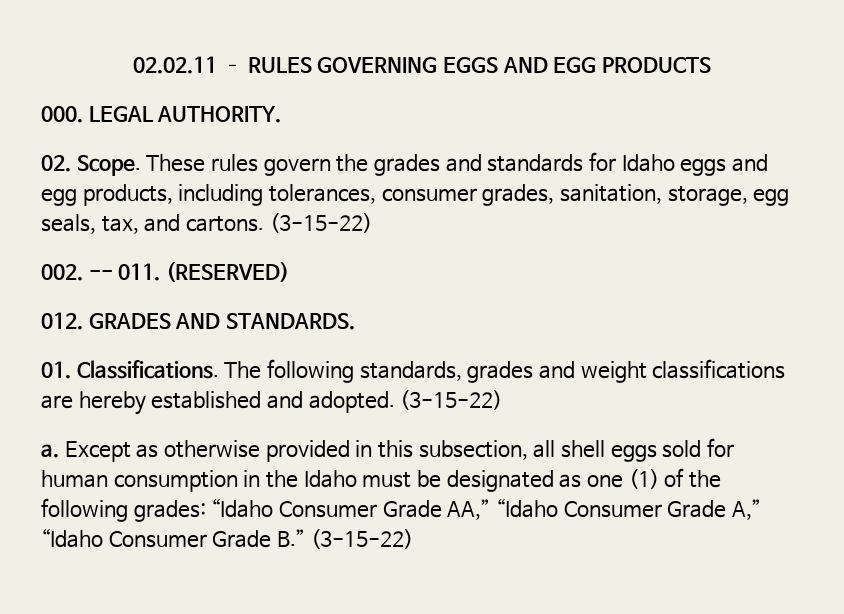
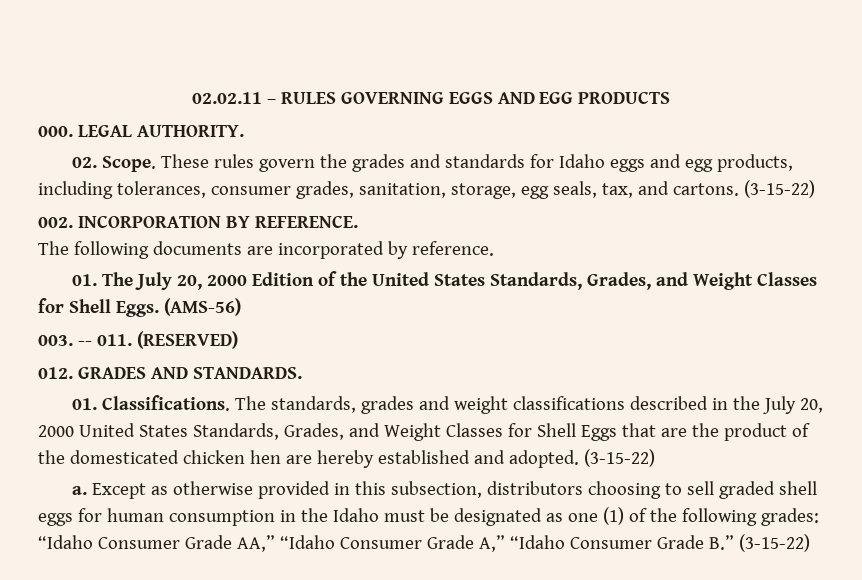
(83, 272) none -> [77,215,358,228] [38,241,494,259] [72,271,818,290] [38,298,241,317] [38,335,73,346] INCORPORATION BY REFERENCE. // The following documents are incorporated by reference. // 01. The July 20, 2000 Edition of the United States Standards, Grades, and Weight Classes for Shell Eggs. (AMS-56) // 003.
[266,359,354,383] following -> (267, 403) none
(786, 369) none -> [630,396,824,414] [38,423,810,441] [38,450,281,464] described in the July 20, 2000 United States Standards, Grades, and Weight Classes for Shell Eggs that are the product of the domesticated chicken hen
[533,440,556,458] all -> [487,481,776,499] distributors choosing to sell graded
[662,440,702,458] sold -> (73, 519) none

